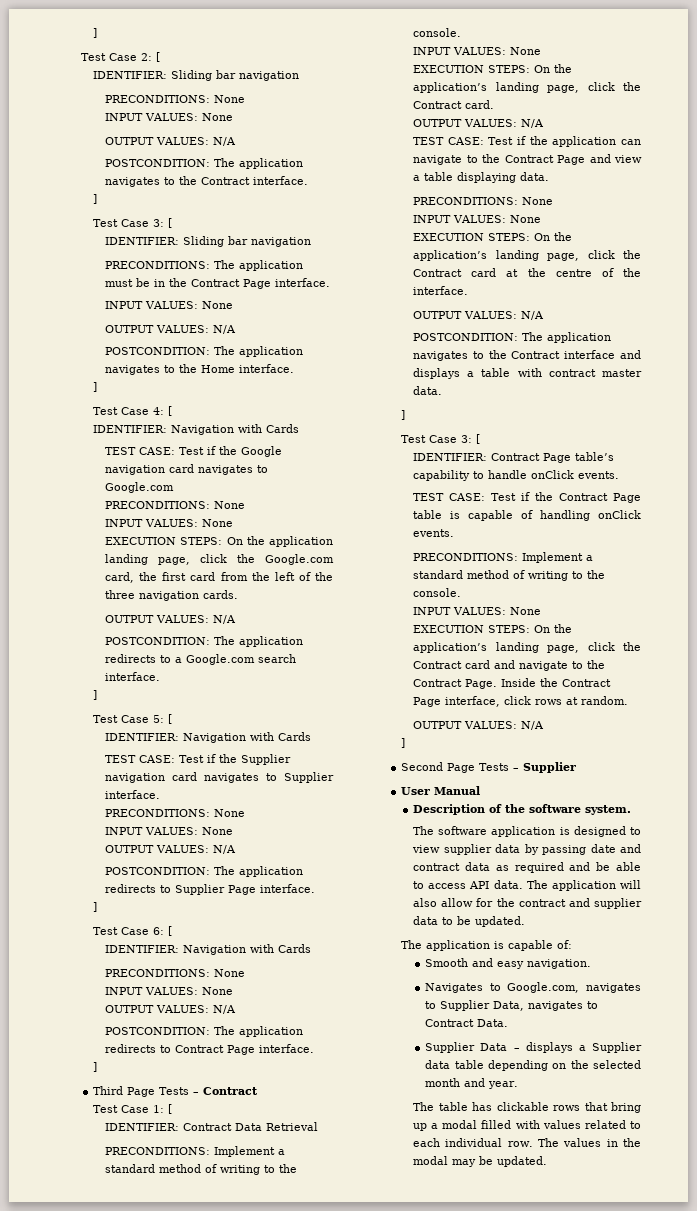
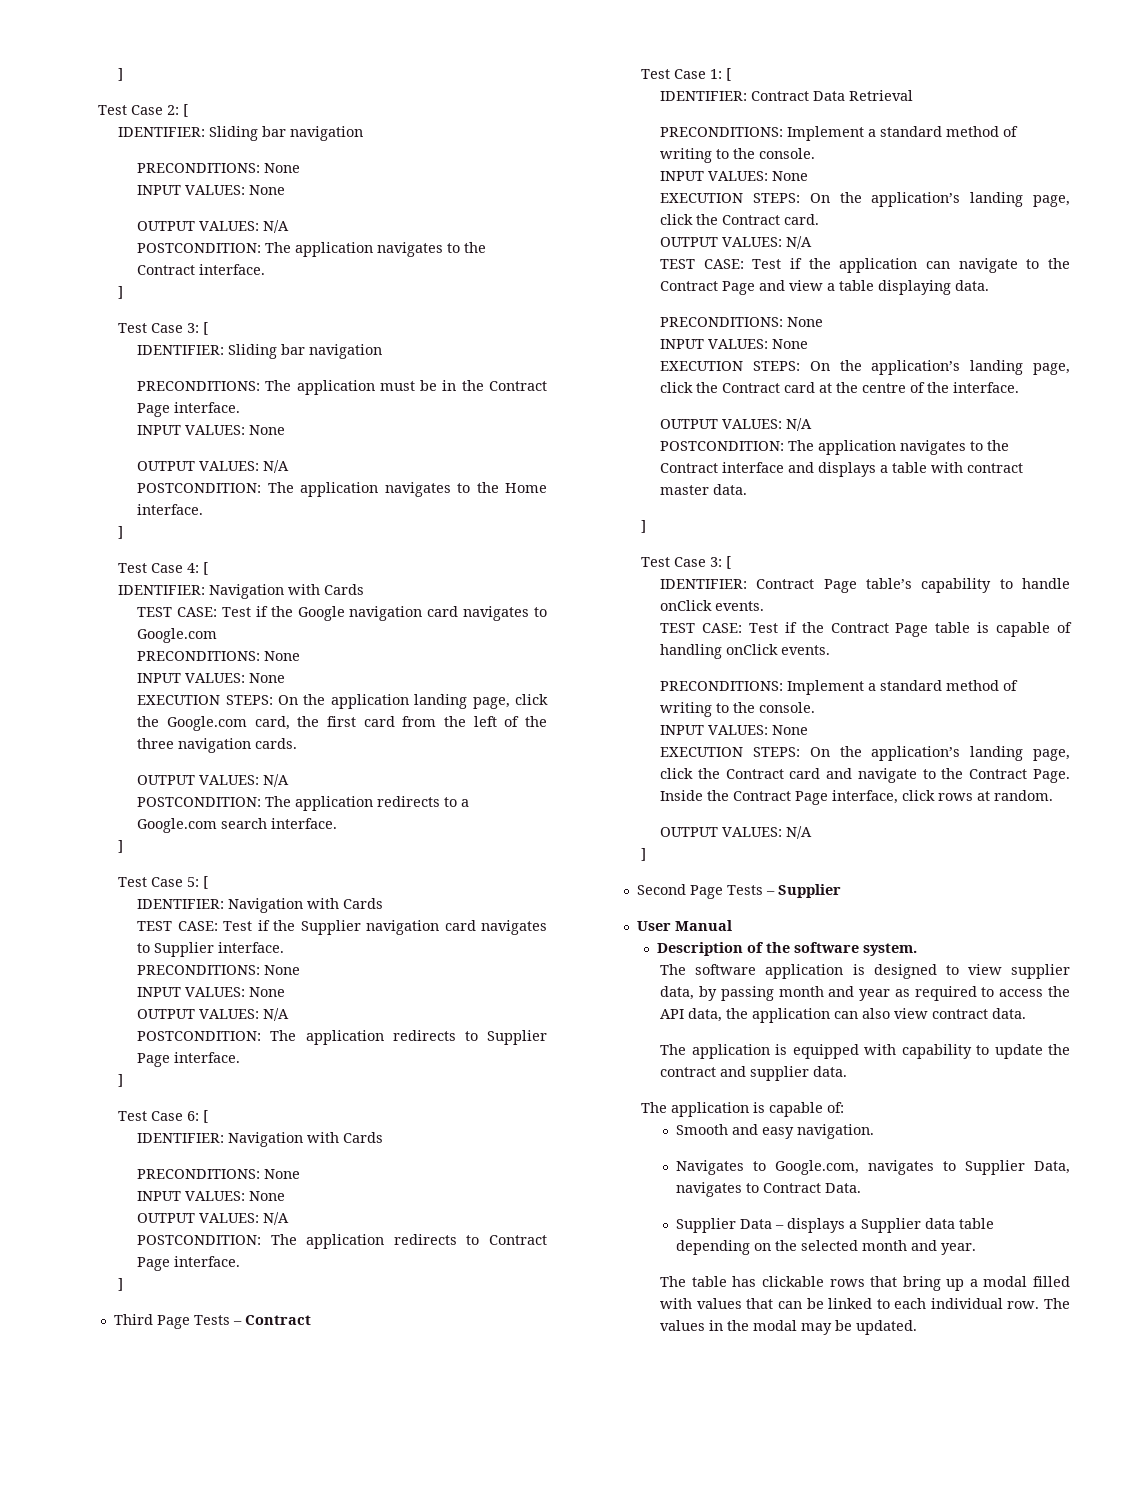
[495,844,521,853] data -> [660,986,695,1000] data,
[590,844,641,853] [413,862,641,873] [413,880,641,891] [413,898,642,909] [413,916,526,927] date and contract data as required and be able to access API data. The application will also allow for the contract and supplier data to be updated. -> [778,986,1070,1001] [660,1008,1027,1023] [660,1044,1070,1059] [660,1066,848,1081] month and year as required to access the API data, the application can also view contract data. // The application is equipped with capability to update the contract and supplier data.
[584,1120,626,1129] related -> [746,1298,873,1309] that can be linked

